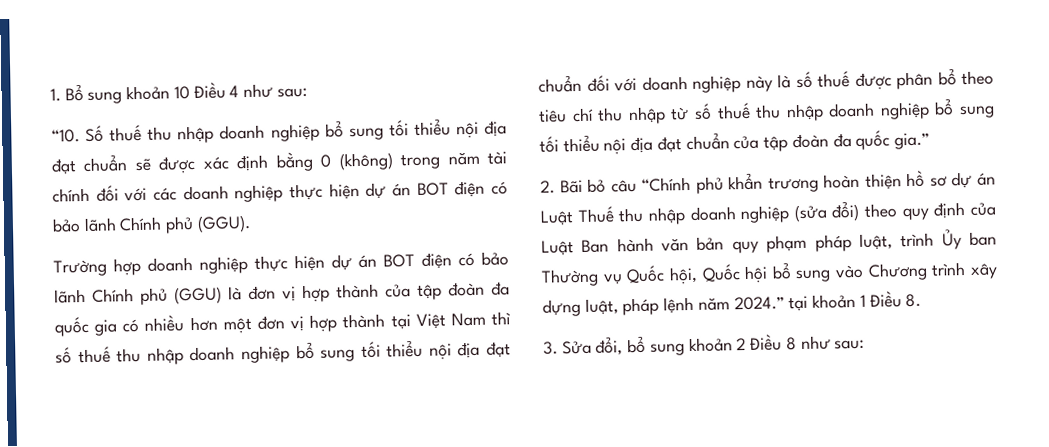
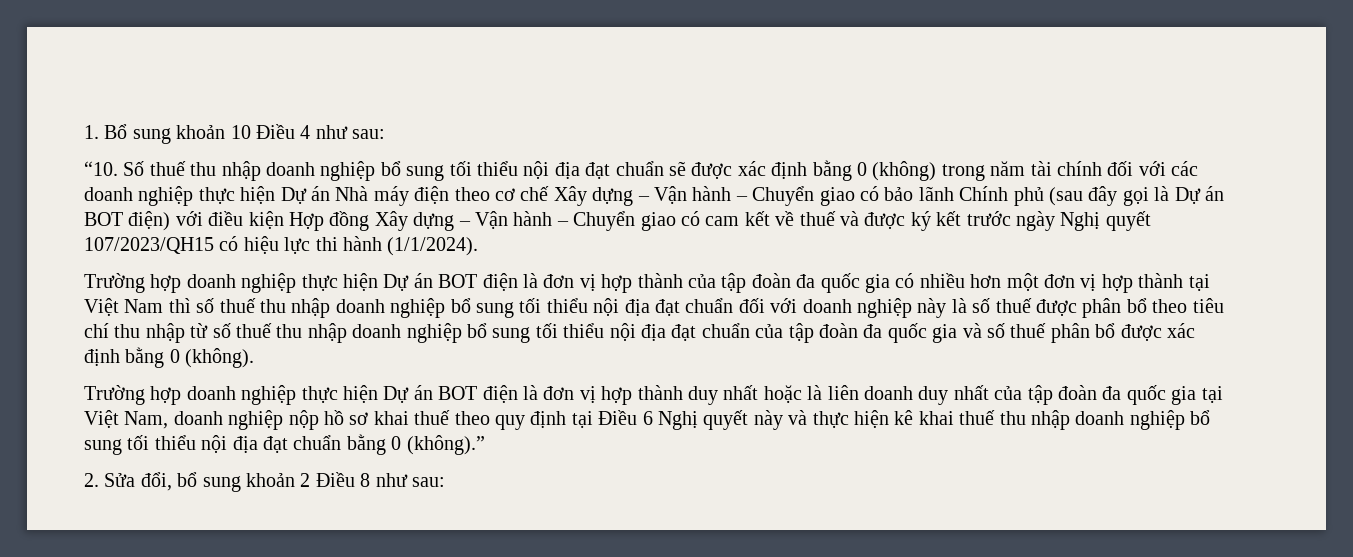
[365,180,509,199] [52,214,251,234] [53,251,509,277] [54,286,222,305] dự án BOT điện có bảo lãnh Chính phủ (GGU). // Trường hợp doanh nghiệp thực hiện dự án BOT điện có bảo lãnh Chính phủ (GGU) -> [280,186,1224,206] [84,211,1151,231] [84,236,479,256] [84,273,518,293] Dự án Nhà máy điện theo cơ chế Xây dựng – Vận hành – Chuyển giao có bảo lãnh Chính phủ (sau đây gọi là Dự án BOT điện) với điều kiện Hợp đồng Xây dựng – Vận hành – Chuyển giao có cam kết về thuế và được ký kết trước ngày Nghị quyết 107/2023/QH15 có hiệu lực thi hành (1/1/2024). // Trường hợp doanh nghiệp thực hiện Dự án BOT điện
[893,132,930,150] [540,170,996,194] [540,200,996,226] [541,229,997,256] [541,261,998,287] [542,291,922,317] [543,341,558,355] gia.” // 2. Bãi bỏ câu “Chính phủ khẩn trương hoàn thiện hồ sơ dự án Luật Thuế thu nhập doanh nghiệp (sửa đổi) theo quy định của Luật Ban hành văn bản quy phạm pháp luật, trình Ủy ban Thường vụ Quốc hội, Quốc hội bổ sung vào Chương trình xây dựng luật, pháp lệnh năm 2024.” tại khoản 1 Điều 8. // 3. -> [932,323,1195,343] [84,347,255,368] [84,385,1223,405] [84,410,1211,430] [84,434,485,455] [84,473,99,487] gia và số thuế phân bổ được xác định bằng 0 (không). // Trường hợp doanh nghiệp thực hiện Dự án BOT điện là đơn vị hợp thành duy nhất hoặc là liên doanh duy nhất của tập đoàn đa quốc gia tại Việt Nam, doanh nghiệp nộp hồ sơ khai thuế theo quy định tại Điều 6 Nghị quyết này và thực hiện kê khai thuế thu nhập doanh nghiệp bổ sung tối thiểu nội địa đạt chuẩn bằng 0 (không).” // 2.

